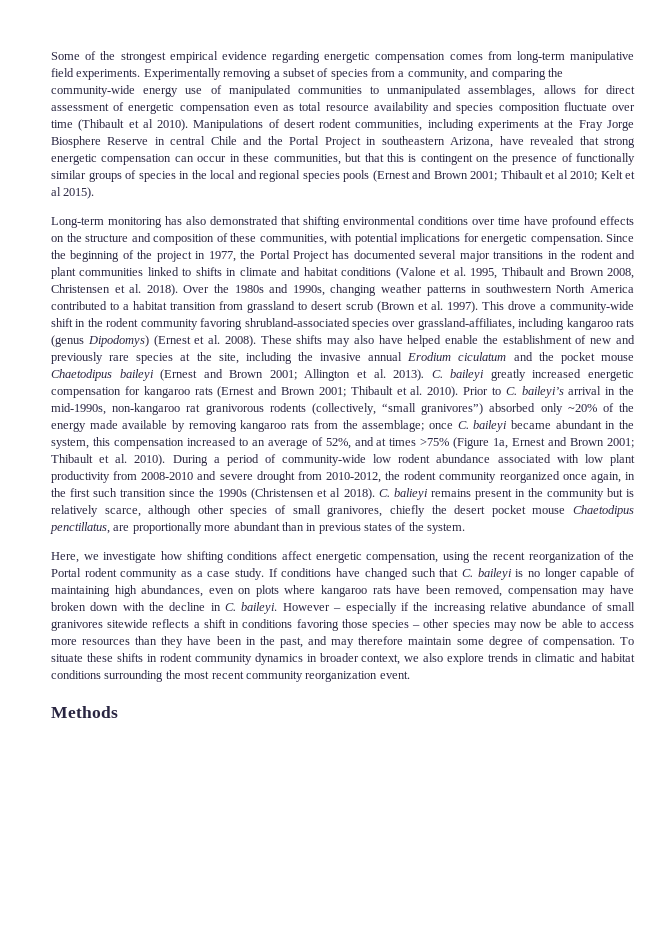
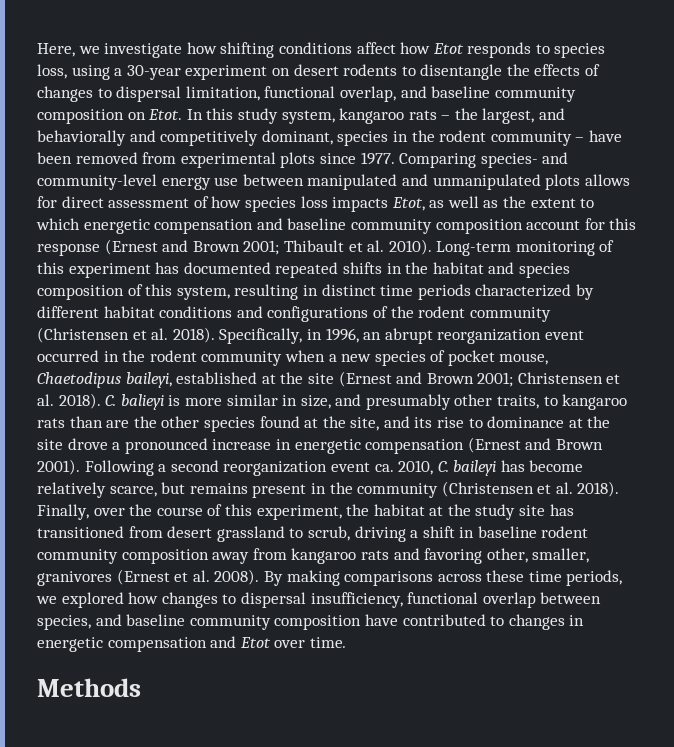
[51,51,635,63] [51,68,563,80] [51,85,536,97] Some of the strongest empirical evidence regarding energetic compensation comes from long-term manipulative field experiments. Experimentally removing a subset of species from a community, and comparing the community-wide energy use of manipulated communities to unmanipulated assemblages, -> [37,42,606,58] [37,64,601,80] [37,86,576,102] [37,108,566,124] [37,130,622,146] [37,152,569,168] [37,174,581,190] Here, we investigate how shifting conditions affect how Etot responds to species loss, using a 30-year experiment on desert rodents to disentangle the effects of changes to dispersal limitation, functional overlap, and baseline community composition on Etot. In this study system, kangaroo rats – the largest, and behaviorally and competitively dominant, species in the rodent community – have been removed from experimental plots since 1977. Comparing species- and community-level energy use between manipulated and unmanipulated plots
[128,102,635,114] [51,119,634,131] [51,136,635,148] [51,153,635,165] [51,170,635,182] [51,187,95,199] [51,216,634,228] [51,233,634,245] [51,250,636,262] [51,267,635,279] [51,284,635,296] [51,301,634,313] [51,318,634,330] [51,335,635,347] [51,352,634,364] [51,369,634,381] [51,386,213,398] energetic compensation even as total resource availability and species composition fluctuate over time (Thibault et al 2010). Manipulations of desert rodent communities, including experiments at the Fray Jorge Biosphere Reserve in central Chile and the Portal Project in southeastern Arizona, have revealed that strong energetic compensation can occur in these communities, but that this is contingent on the presence of functionally similar groups of species in the local and regional species pools (Ernest and Brown 2001; Thibault et al 2010; Kelt et al 2015). // Long-term monitoring has also demonstrated that shifting environmental conditions over time have profound effects on the structure and composition of these communities, with potential implications for energetic compensation. Since the beginning of the project in 1977, the Portal Project has documented several major transitions in the rodent and plant communities linked to shifts in climate and habitat conditions (Valone et al. 1995, Thibault and Brown 2008, Christensen et al. 2018). Over the 1980s and 1990s, changing weather patterns in southwestern North America contributed to a habitat transition from grassland to desert scrub (Brown et al. 1997). This drove a community-wide shift in the rodent community favoring shrubland-associated species over grassland-affiliates, including kangaroo rats (genus Dipodomys) (Ernest et al. 2008). These shifts may also have helped enable the establishment of new and previously rare species at the site, including the invasive annual Erodium ciculatum and the pocket mouse Chaetodipus baileyi (Ernest and Brown 2001; Allington et al. 2013). C. baileyi greatly increased energetic compensation for kangaroo rats -> [211,196,595,212] [36,218,637,234] [37,243,100,256] how species loss impacts Etot, as well as the extent to which energetic compensation and baseline community composition account for this response
[462,386,634,398] [51,403,634,415] [51,420,634,432] [51,437,635,449] [51,454,635,466] [51,471,635,483] [51,488,428,500] Prior to C. baileyi’s arrival in the mid-1990s, non-kangaroo rat granivorous rodents (collectively, “small granivores”) absorbed only ~20% of the energy made available by removing kangaroo rats from the assemblage; once C. baileyi became abundant in the system, this compensation increased to an average of 52%, and at times >75% (Figure 1a, Ernest and Brown 2001; Thibault et al. 2010). During a period of community-wide low rodent abundance associated with low plant productivity from 2008-2010 and severe drought from 2010-2012, the rodent community reorganized once again, in the first such transition since the 1990s (Christensen et al 2018). C. balieyi -> [436,240,615,256] [37,262,570,278] [37,284,594,300] [37,306,551,322] [37,327,584,344] [37,350,549,366] [37,371,621,388] [37,393,628,410] [37,416,611,432] [37,437,603,454] [37,459,584,476] [37,482,186,498] Long-term monitoring of this experiment has documented repeated shifts in the habitat and species composition of this system, resulting in distinct time periods characterized by different habitat conditions and configurations of the rodent community (Christensen et al. 2018). Specifically, in 1996, an abrupt reorganization event occurred in the rodent community when a new species of pocket mouse, Chaetodipus baileyi, established at the site (Ernest and Brown 2001; Christensen et al. 2018). C. balieyi is more similar in size, and presumably other traits, to kangaroo rats than are the other species found at the site, and its rise to dominance at the site drove a pronounced increase in energetic compensation (Ernest and Brown 2001). Following a second reorganization event ca. 2010, C. baileyi has become relatively scarce, but
[606,488,634,497] [51,505,635,517] [50,522,466,534] [51,551,634,563] [51,568,635,580] [51,585,634,597] [51,602,636,614] [51,619,634,631] [51,636,635,648] [51,653,635,665] [51,670,410,682] but is relatively scarce, although other species of small granivores, chiefly the desert pocket mouse Chaetodipus penctillatus, are proportionally more abundant than in previous states of the system. // Here, we investigate how shifting conditions affect energetic compensation, using the recent reorganization of the Portal rodent community as a case study. If conditions have changed such that C. baileyi is no longer capable of maintaining high abundances, even on plots where kangaroo rats have been removed, compensation may have broken down with the decline in C. baileyi. However – especially if the increasing relative abundance of small granivores sitewide reflects a shift in conditions favoring those species – other species may now be able to access more resources than they have been in the past, and may therefore maintain some degree of compensation. To situate these shifts in rodent community dynamics in broader context, we also explore trends in climatic and habitat conditions surrounding the most recent community reorganization event. -> [441,481,620,497] [37,504,574,520] [37,526,589,542] [37,548,590,564] [37,569,623,586] [36,592,602,608] [37,614,585,630] [37,636,346,652] (Christensen et al. 2018). Finally, over the course of this experiment, the habitat at the study site has transitioned from desert grassland to scrub, driving a shift in baseline rodent community composition away from kangaroo rats and favoring other, smaller, granivores (Ernest et al. 2008). By making comparisons across these time periods, we explored how changes to dispersal insufficiency, functional overlap between species, and baseline community composition have contributed to changes in energetic compensation and Etot over time.

